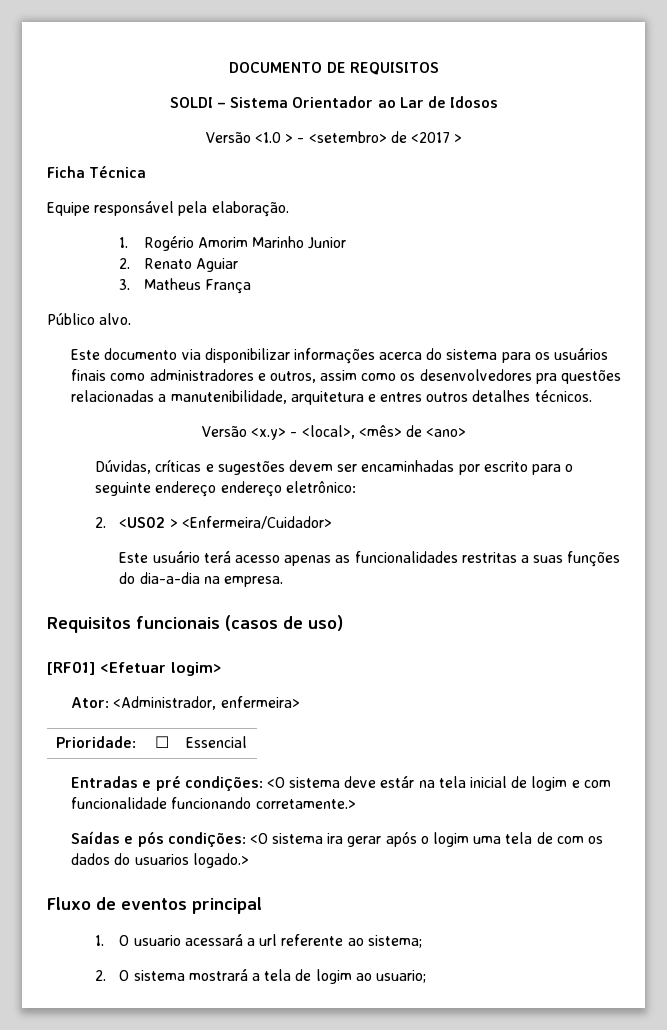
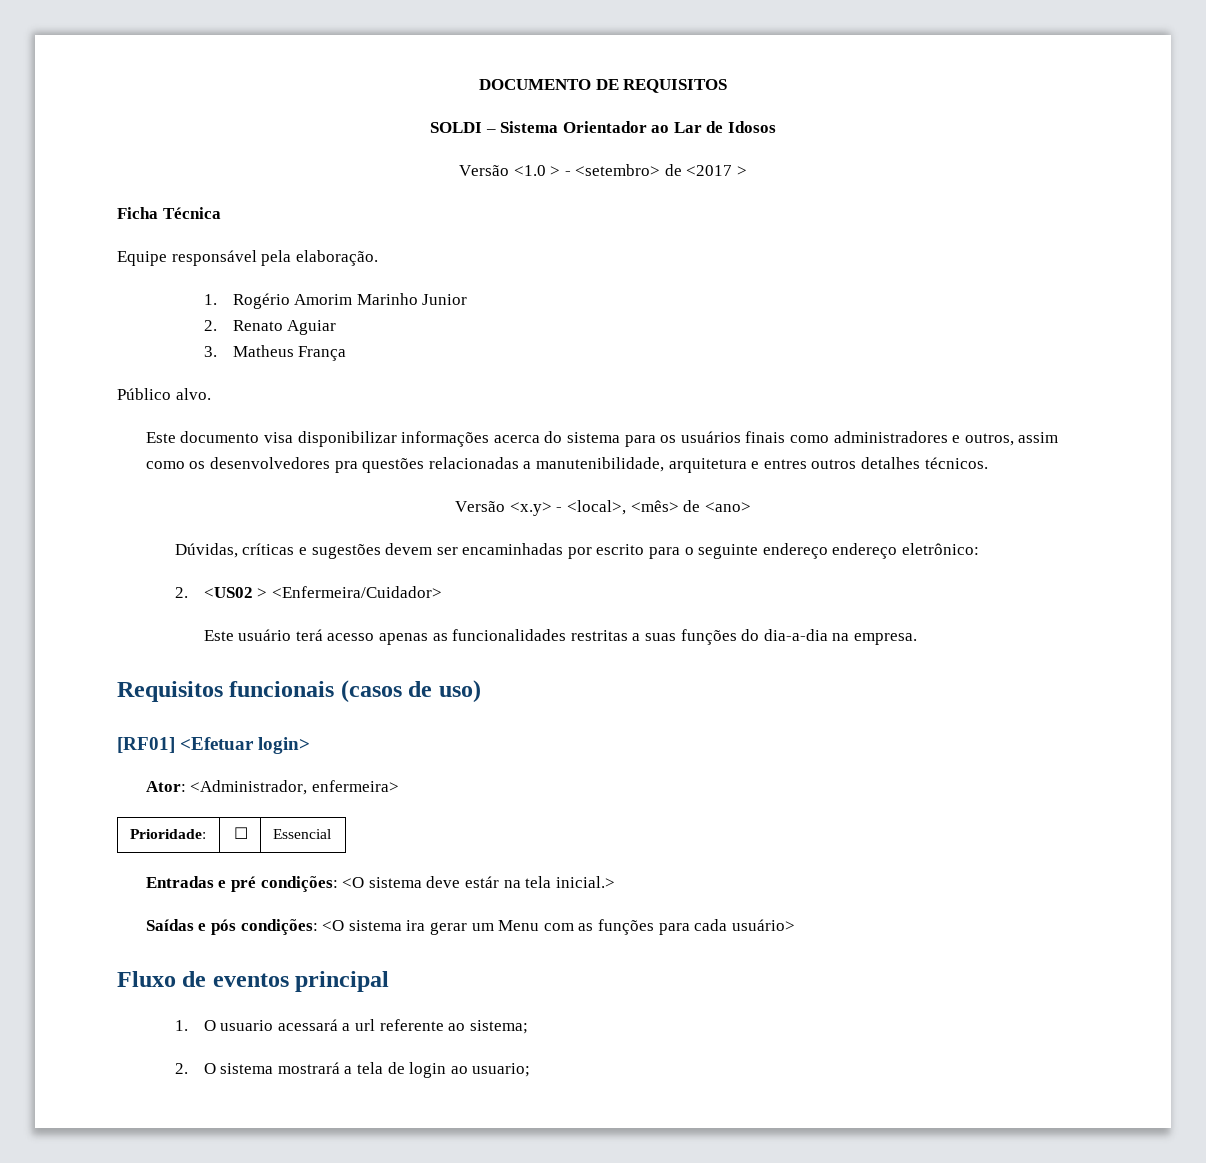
[181,349,201,360] via -> [264,432,294,443] visa
[171,662,221,676] logim> -> [258,737,311,754] login>
[469,776,611,791] [71,797,356,809] inicial de logim e com funcionalidade funcionando corretamente.> -> [555,876,615,888] inicial.>
[385,831,603,847] [71,853,249,868] após o logim uma tela de com os dados do usuarios logado.> -> [471,919,795,935] um Menu com as funções para cada usuário>
[315,969,352,984] logim -> [409,1062,447,1078] login

